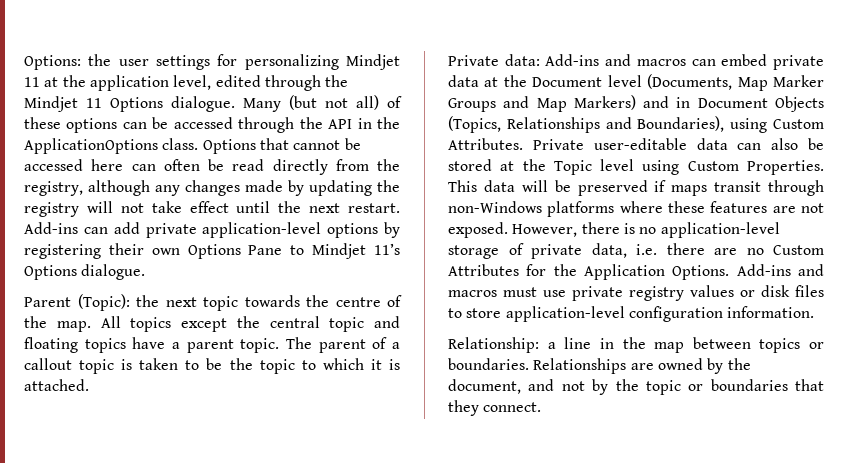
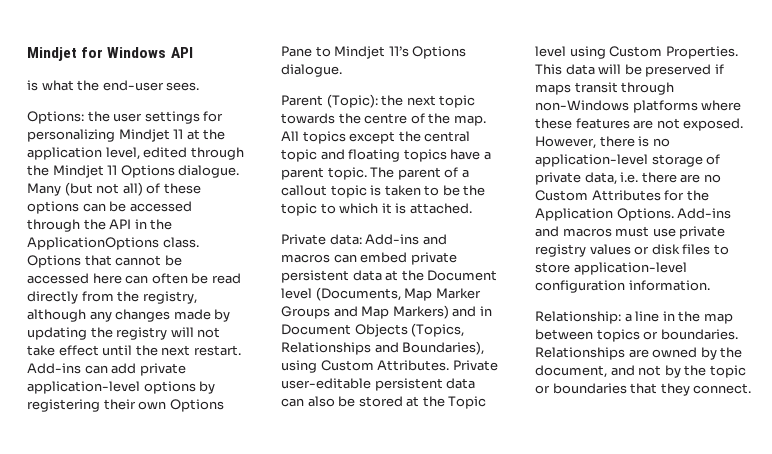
(24, 62) none -> [27,47,193,61] [27,80,200,91] Mindjet for Windows API // is what the end-user sees. //
(824, 62) none -> [281,270,349,283] persistent
(687, 144) none -> [374,378,443,391] persistent

